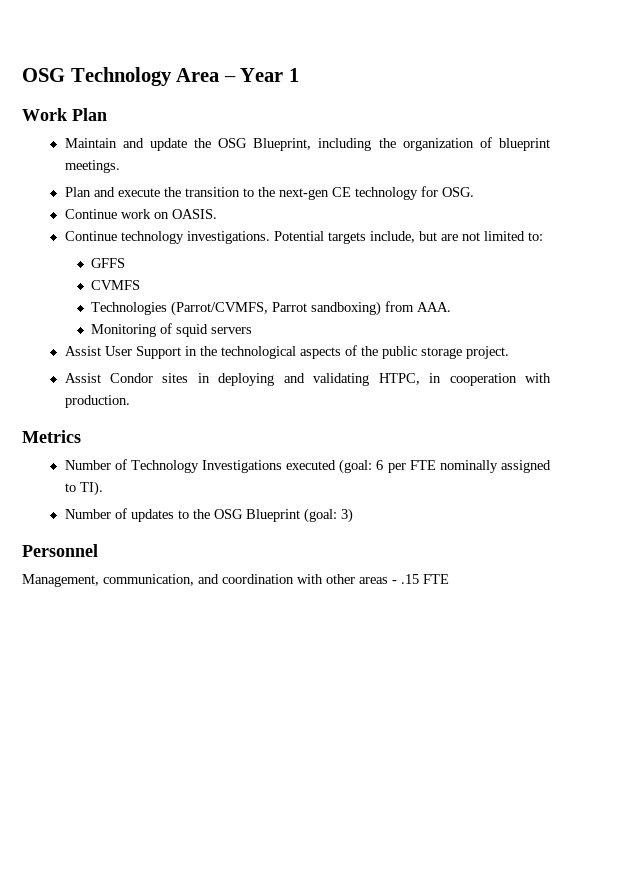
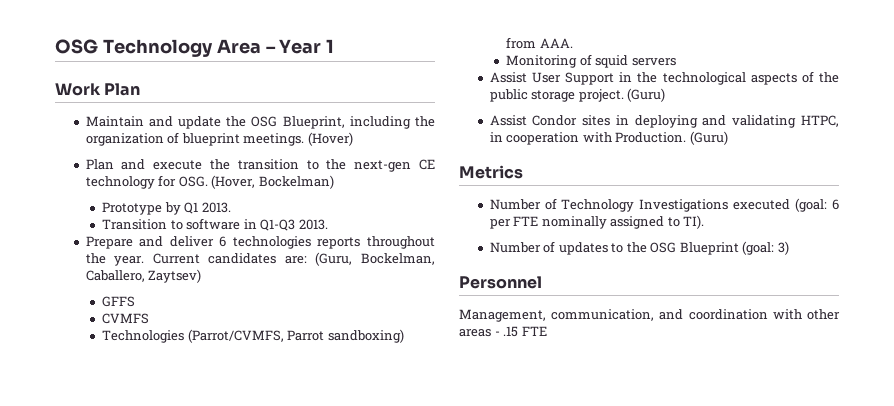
(120, 166) none -> [307,132,353,146] (Hover)
[64,209,217,219] [64,231,543,244] // Continue work on OASIS. // Continue technology investigations. Potential targets include, but are not limited to: -> [211,175,334,189] [102,202,231,215] [102,218,328,231] [85,236,435,249] [85,252,435,266] [85,269,202,283] (Hover, Bockelman) // Prototype by Q1 2013. // Transition to software in Q1-Q3 2013. // Prepare and deliver 6 technologies reports throughout the year. Current candidates are: (Guru, Bockelman, Caballero, Zaytsev)
(509, 352) none -> [627,88,666,102] (Guru)
[64,395,130,408] production. -> [615,131,728,145] Production. (Guru)

